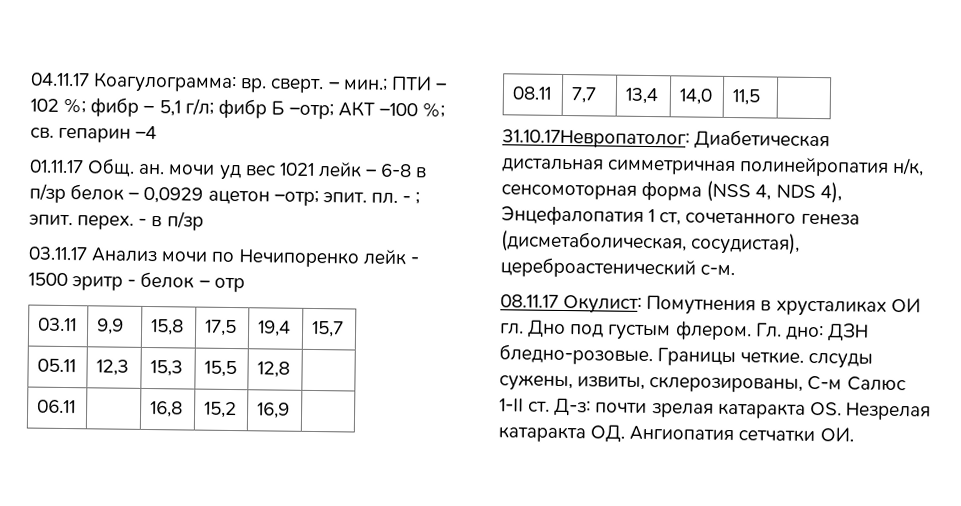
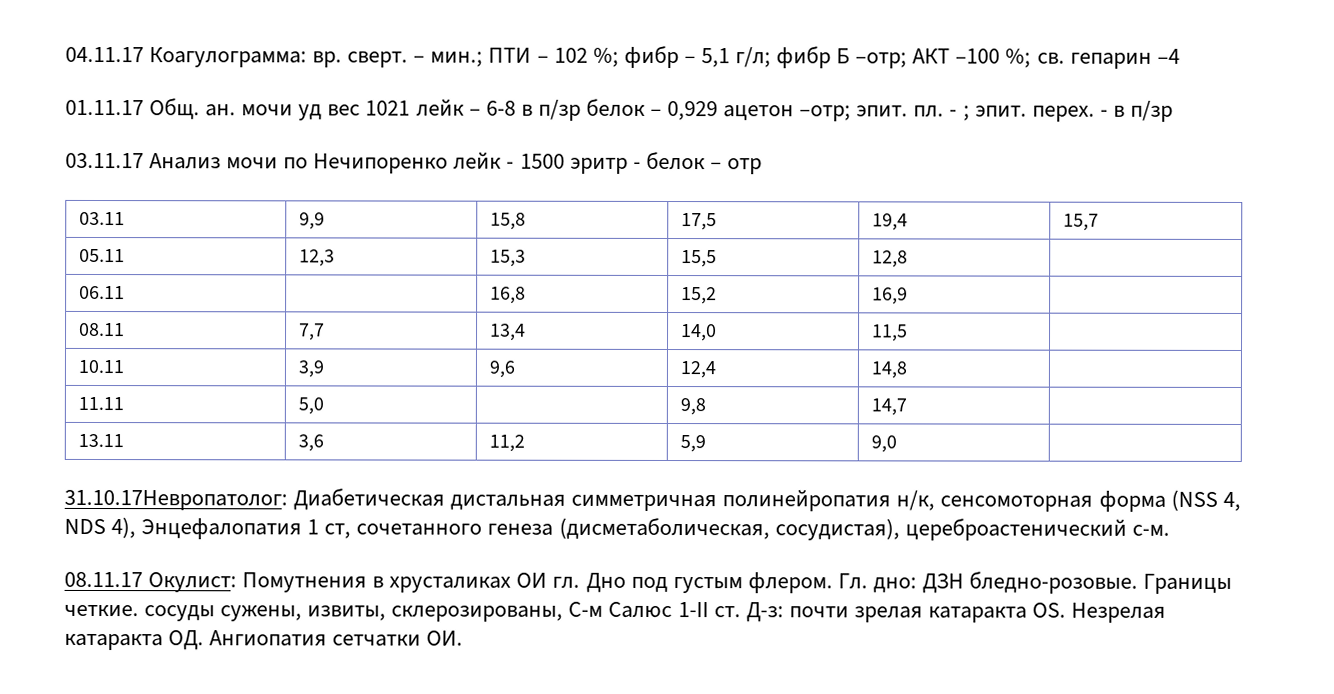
[143,186,204,204] 0,0929 -> [667,101,719,121] 0,929
(761, 97) none -> [77,359,124,374] [297,360,324,378] [488,360,515,378] [679,361,716,379] [870,361,907,379] [77,396,124,411] [297,397,324,415] [679,398,706,416] [870,398,907,416] [77,433,124,448] [297,434,324,452] [488,434,525,452] [679,435,706,453] [870,435,897,453] // 10.11 | 3,9 | 9,6 | 12,4 | 14,8 | // 11.11 | 5,0 | | 9,8 | 14,7 | // 13.11 | 3,6 | 11,2 | 5,9 | 9,0 |
[808,352,874,369] слсуды -> [144,605,216,622] сосуды

